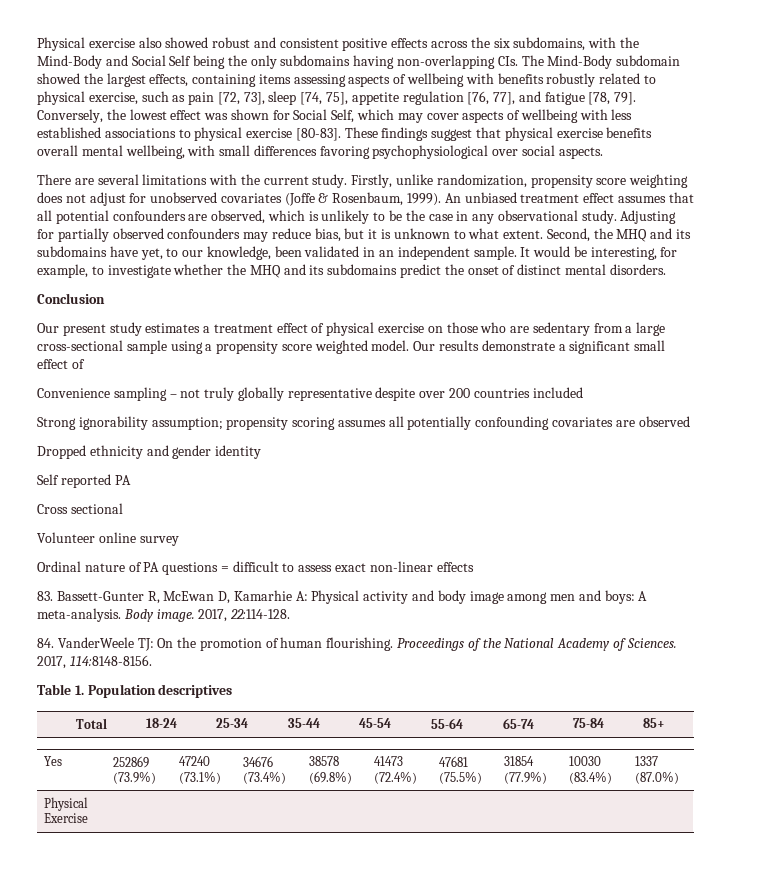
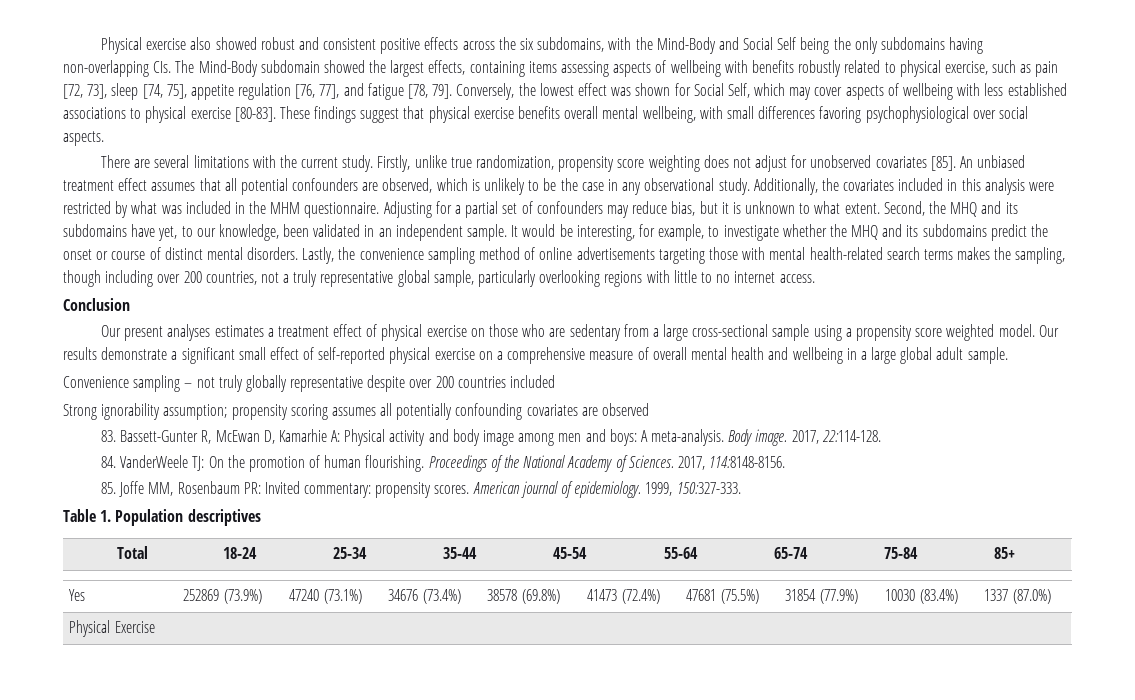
(434, 179) none -> [450,157,472,168] true
[284,192,442,206] (Joffe & Rosenbaum, 1999). -> [930,156,956,171] [85].
[620,210,677,224] [37,228,164,242] Adjusting for partially observed -> [753,178,1054,195] [63,201,533,218] Additionally, the covariates included in this analysis were restricted by what was included in the MHM questionnaire. Adjusting for a partial set of
(499, 270) none -> [96,251,146,260] or course
(666, 269) none -> [302,247,1066,264] [63,270,815,287] Lastly, the convenience sampling method of online advertisements targeting those with mental health-related search terms makes the sampling, though including over 200 countries, not a truly representative global sample, particularly overlooking regions with little to no internet access.
[109,322,142,336] study -> [167,324,211,341] analyses
(85, 364) none -> [318,347,1008,364] self-reported physical exercise on a comprehensive measure of overall mental health and wellbeing in a large global adult sample.
[37,445,262,459] [37,474,131,488] [37,503,123,514] [37,532,179,546] [37,561,474,575] // Dropped ethnicity and gender identity // Self reported PA // Cross sectional // Volunteer online survey // Ordinal nature of PA questions = difficult to assess exact non-linear effects -> (650, 409) none
(152, 660) none -> [100,481,741,498] // 85. Joffe MM, Rosenbaum PR: Invited commentary: propensity scores. American journal of epidemiology. 1999, 150:327-333.

